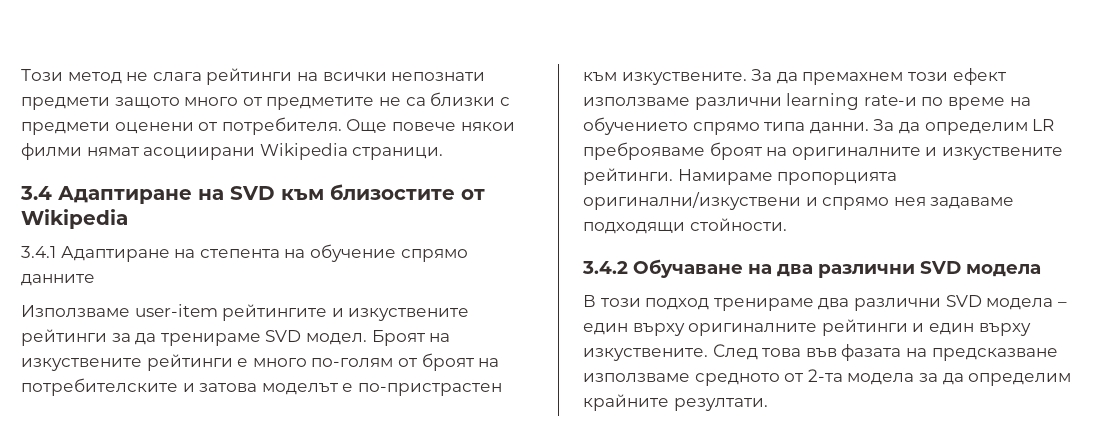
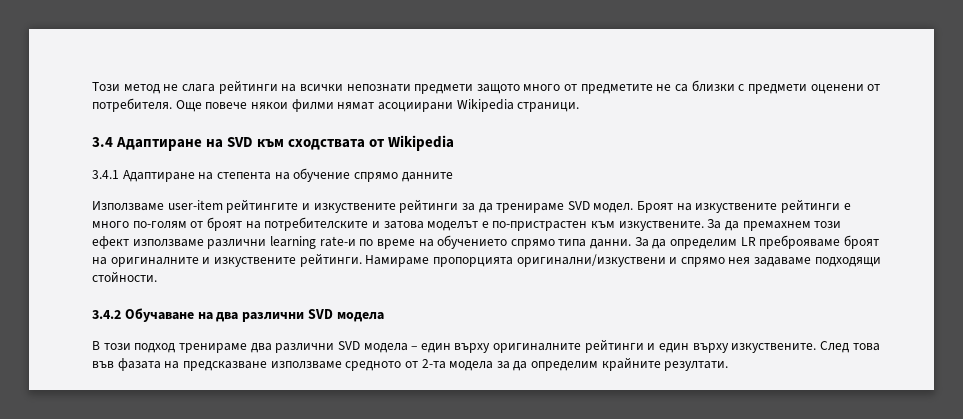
[330,184,455,200] близостите -> [288,139,366,150] сходствата

